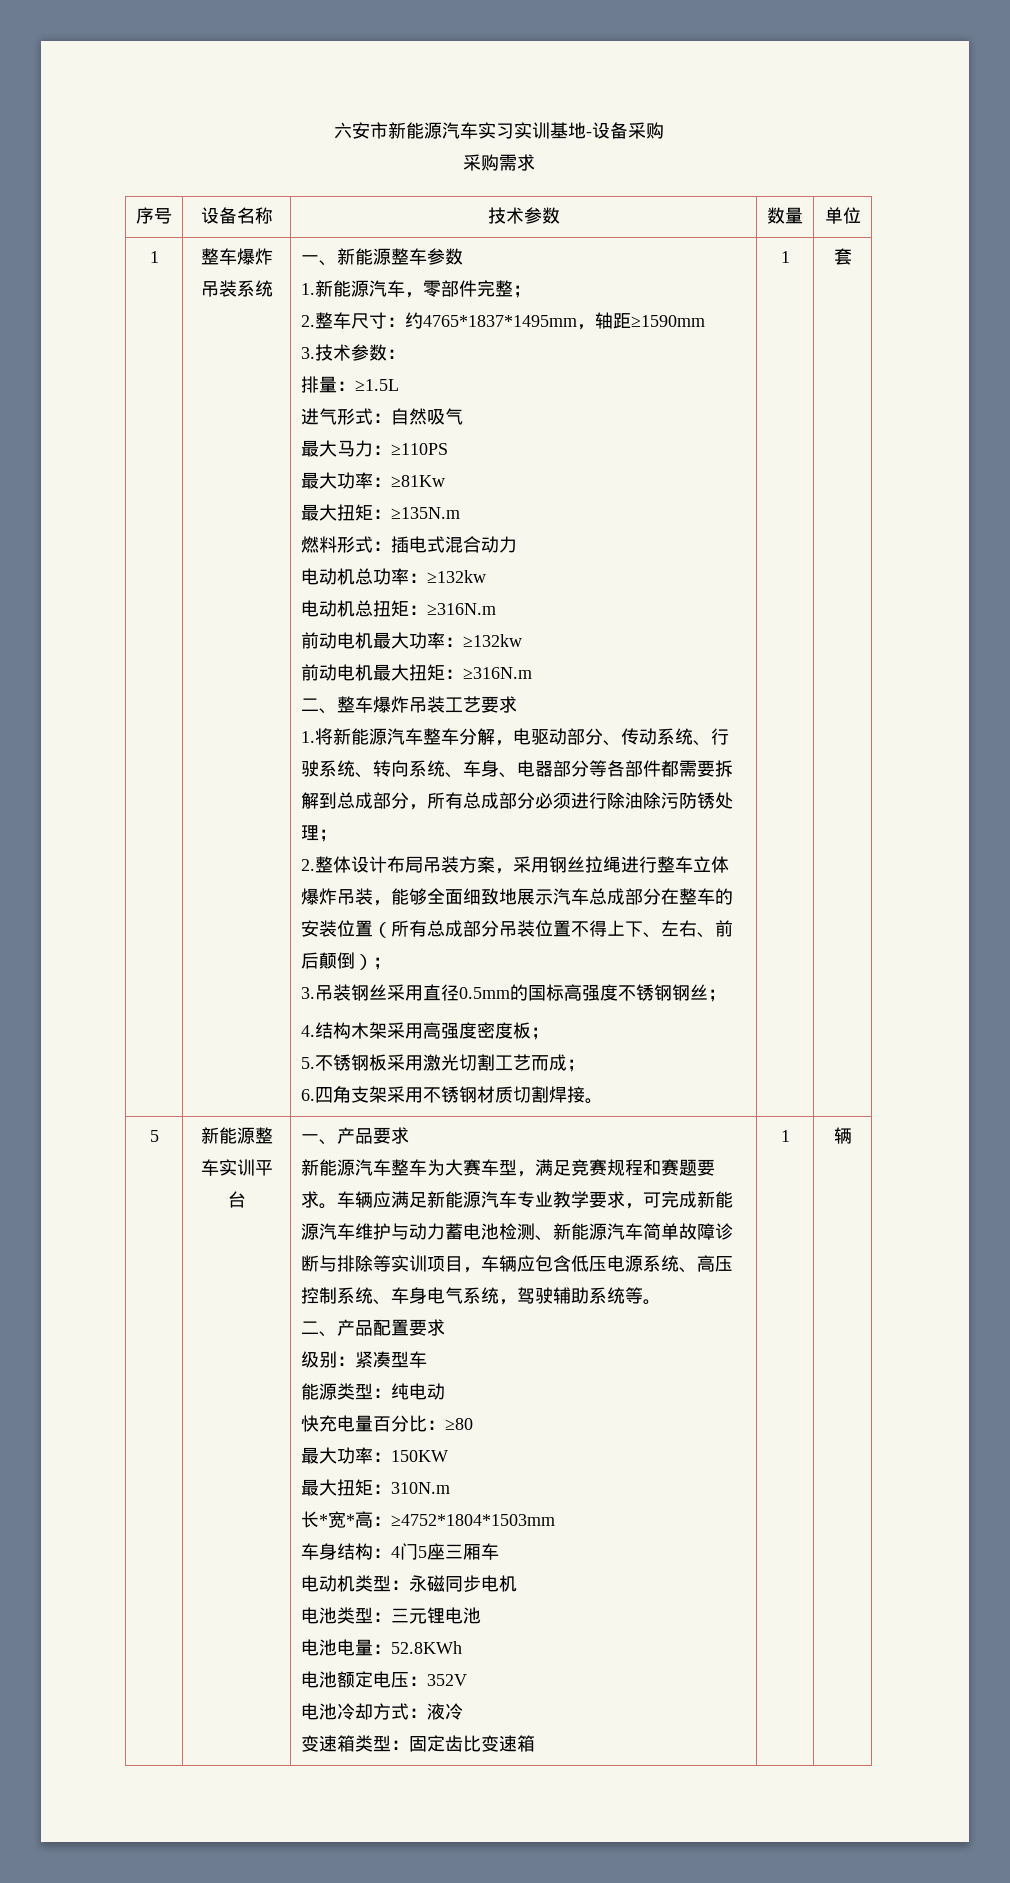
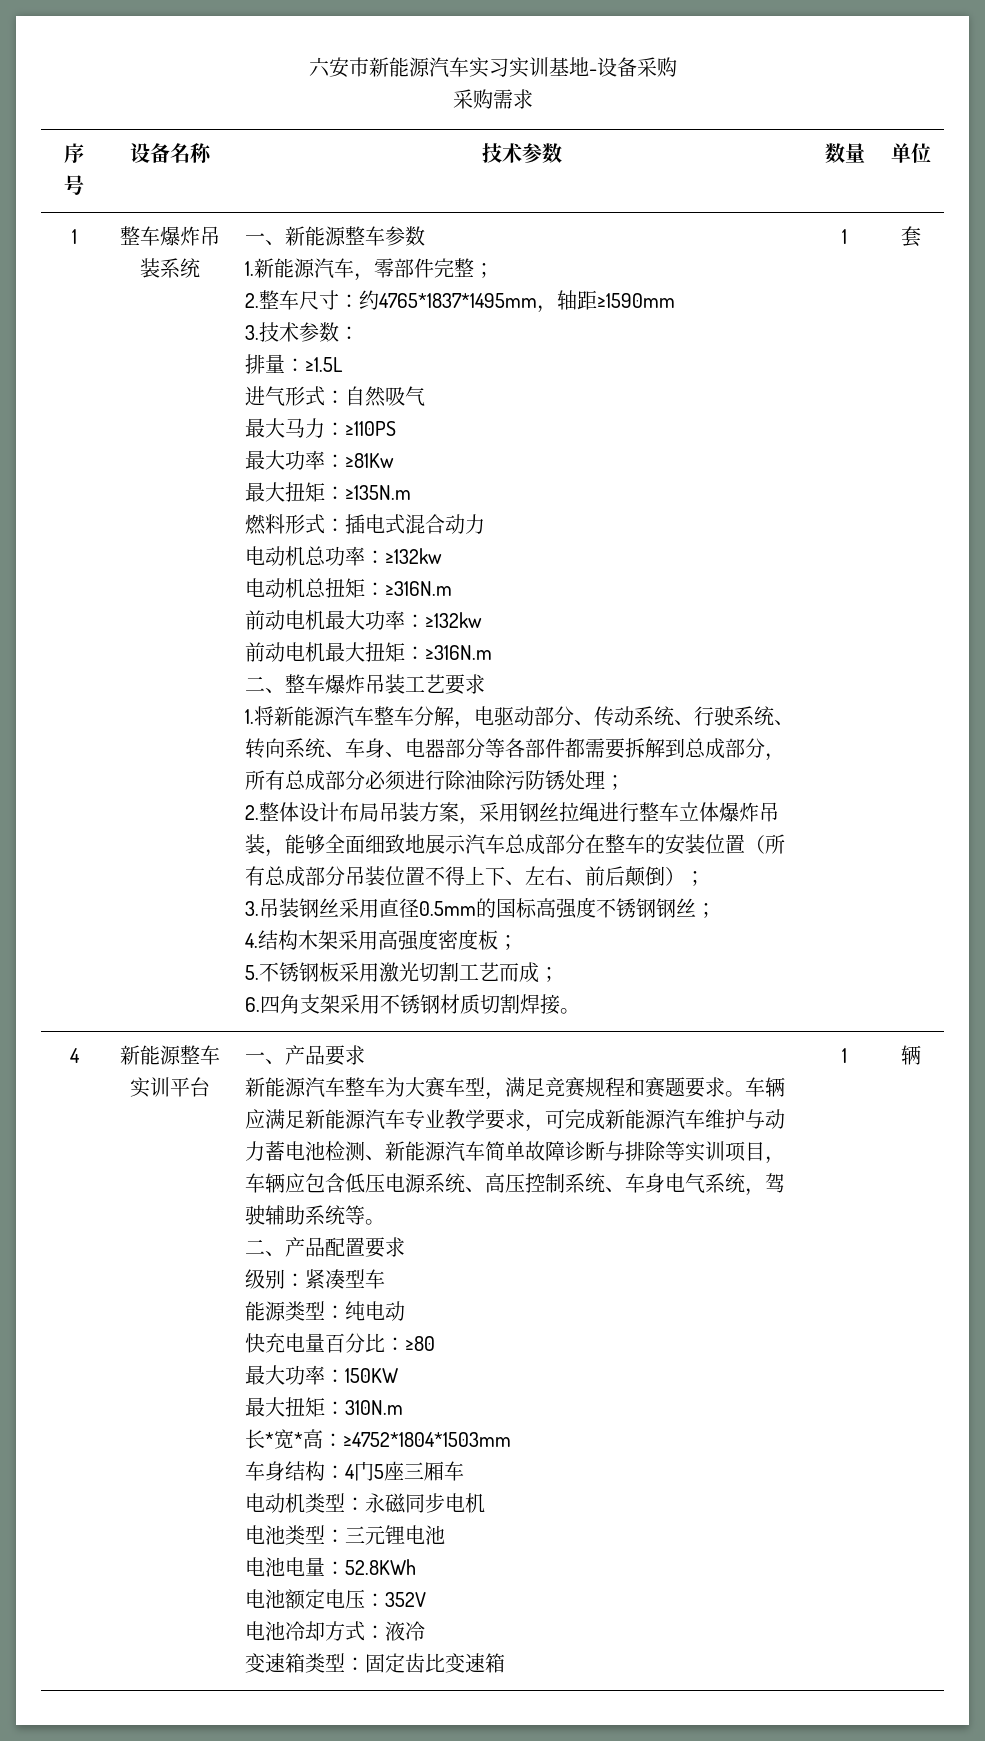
[149,1130,159,1142] 5 -> [69,1048,80,1063] 4

